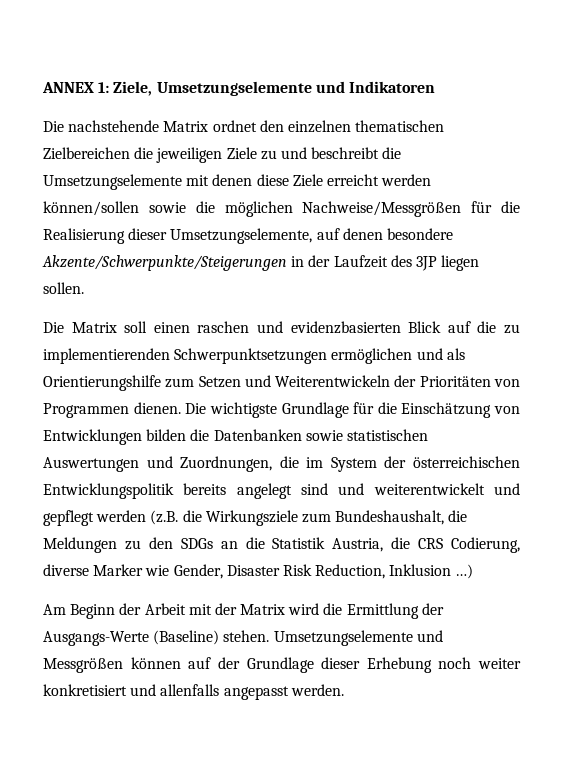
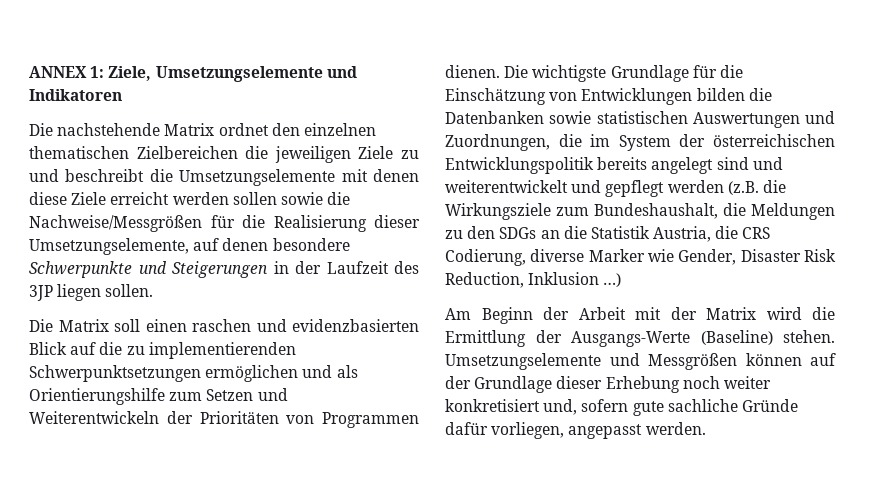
[43,201,139,216] können/sollen -> [232,192,277,205] sollen
[224,201,293,217] möglichen -> (351, 198) none
[42,255,287,271] Akzente/Schwerpunkte/Steigerungen -> [29,261,268,278] Schwerpunkte und Steigerungen
[130,684,220,696] und allenfalls -> [543,399,798,416] [445,422,565,439] und, sofern gute sachliche Gründe dafür vorliegen,

